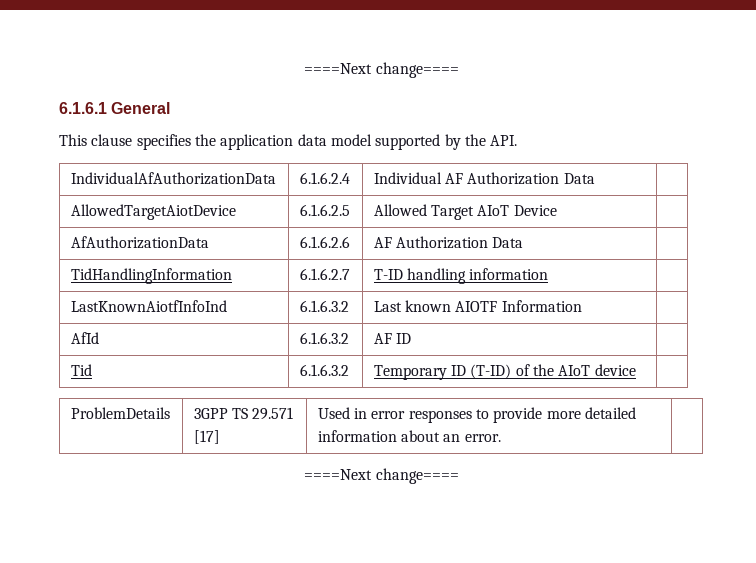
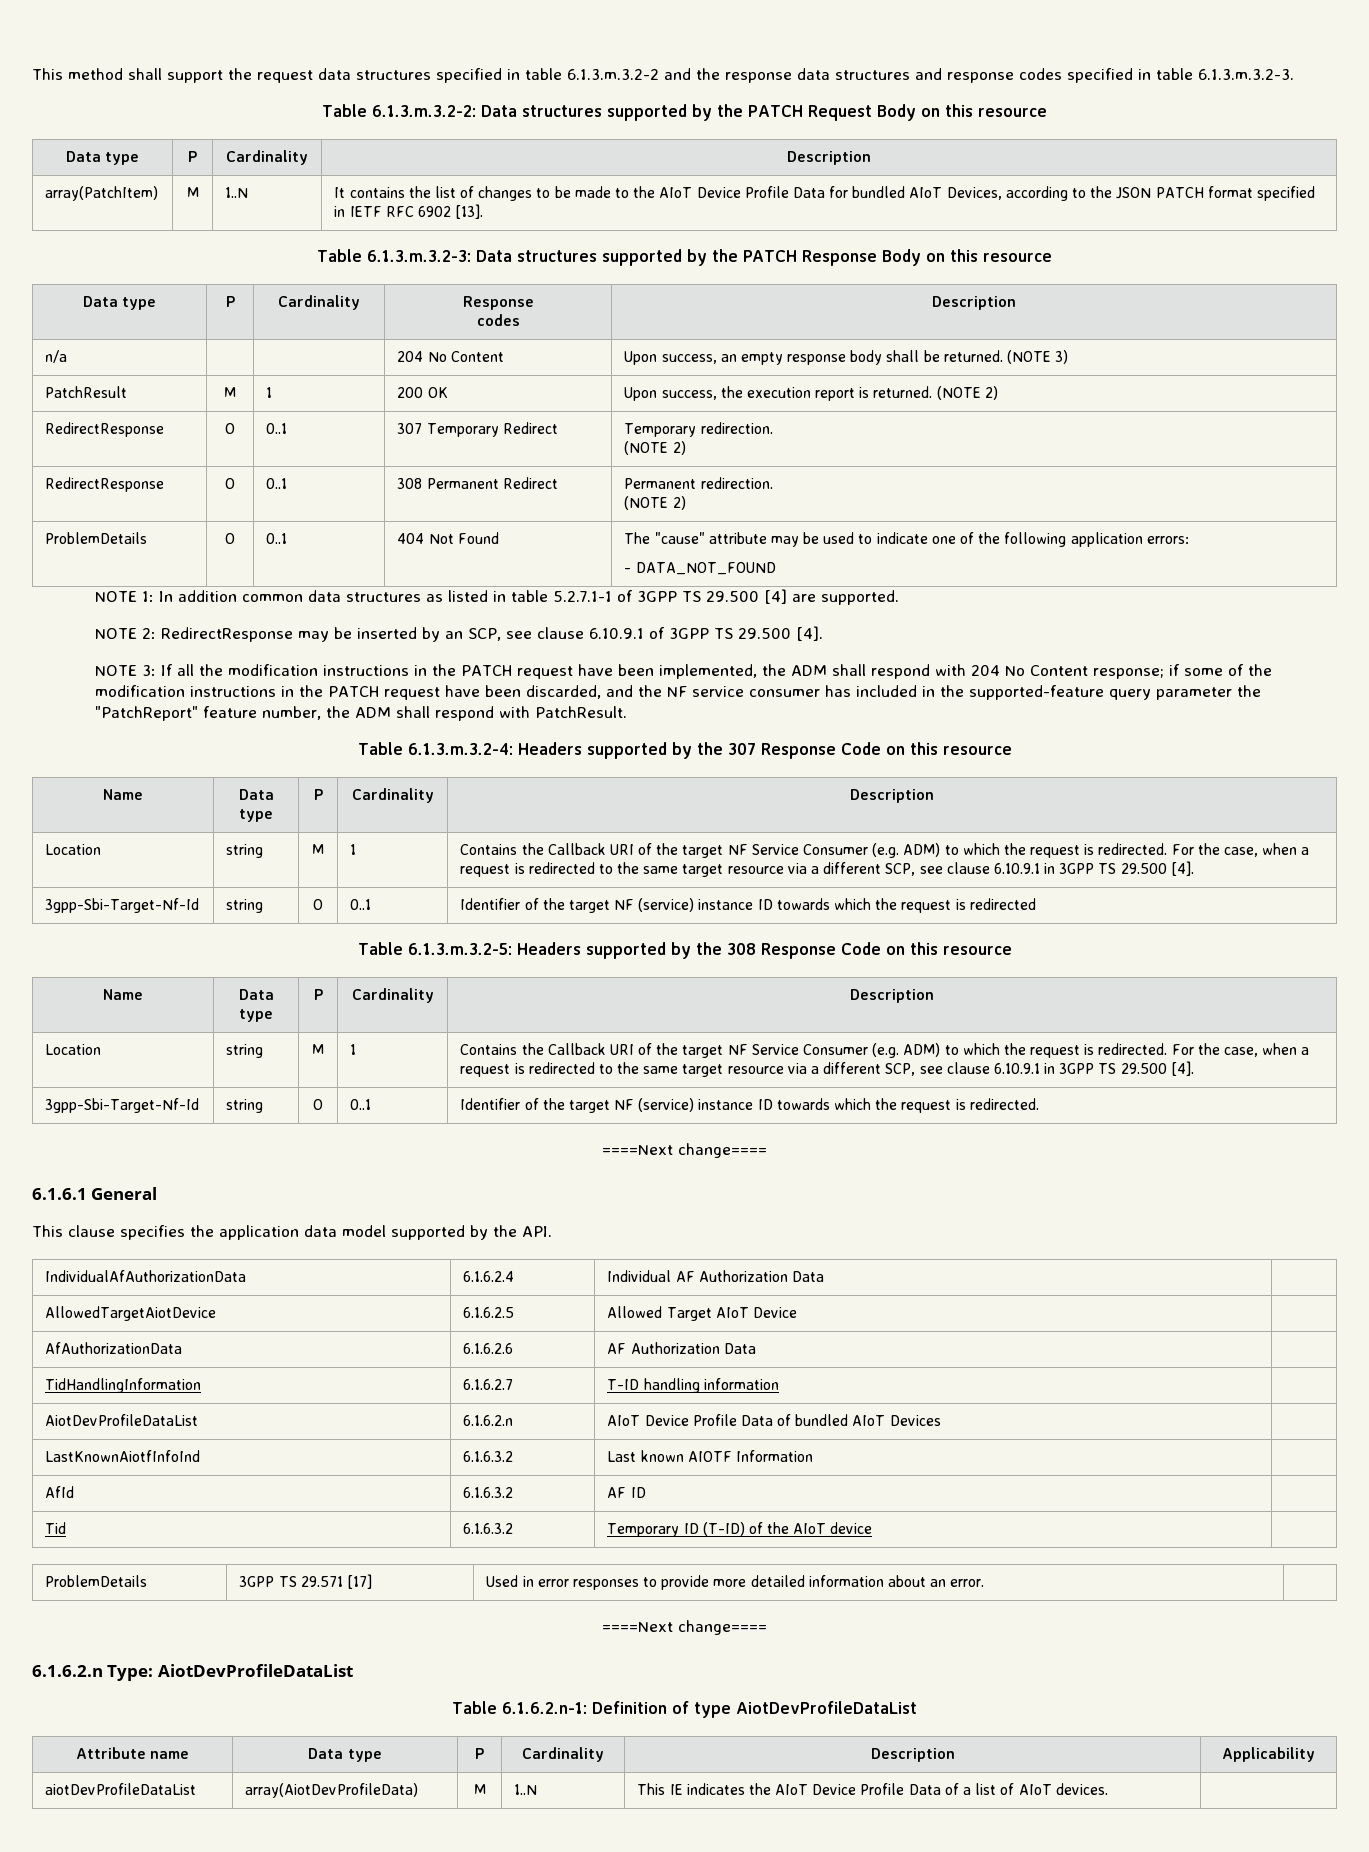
(304, 68) none -> [32,68,1294,83] [322,104,1047,121] [65,151,140,165] [188,151,197,162] [226,150,308,165] [787,151,871,165] [45,186,159,201] [186,187,199,198] [225,187,249,198] [334,186,1315,201] [334,204,484,219] [316,249,1053,266] [82,296,157,310] [225,296,235,307] [278,295,360,310] [462,296,534,310] [476,314,520,326] [932,296,1016,310] [45,350,68,363] [397,351,504,362] [624,350,1069,365] [45,386,128,398] [224,387,236,398] [266,387,273,398] [397,387,448,398] [624,386,998,401] [45,422,165,437] [225,423,235,434] [266,423,288,434] [397,422,558,437] [624,422,773,437] [624,441,686,455] [45,477,165,492] [225,478,235,489] [266,478,288,489] [397,477,558,489] [624,477,773,489] [624,496,686,510] [45,532,148,544] [225,533,235,544] [266,533,288,544] [397,532,499,544] [624,532,1189,547] [624,562,776,575] [94,589,899,605] [94,626,823,642] [94,664,1272,679] [94,685,1261,700] [94,706,627,721] [357,742,1012,759] [103,789,143,800] [238,789,274,800] [239,809,273,822] [313,789,323,800] [351,788,434,803] [850,789,934,803] [45,844,102,855] [226,844,264,858] [312,844,324,855] [350,844,357,855] [460,843,1310,858] [460,861,1194,877] [45,898,200,913] [226,899,264,913] [313,899,323,910] [350,899,372,910] [460,898,1036,913] [357,942,1012,959] [103,989,143,1000] [238,989,274,1000] [239,1009,273,1022] [313,989,323,1000] [351,988,434,1003] [850,989,934,1003] [45,1044,102,1055] [226,1044,264,1058] [312,1044,324,1055] [350,1044,357,1055] [460,1043,1310,1058] [460,1061,1194,1077] [45,1098,200,1113] [226,1099,264,1113] [313,1099,323,1110] [350,1099,372,1110] [460,1098,1039,1113] This method shall support the request data structures specified in table 6.1.3.m.3.2-2 and the response data structures and response codes specified in table 6.1.3.m.3.2-3. // Table 6.1.3.m.3.2-2: Data structures supported by the PATCH Request Body on this resource // Data type | P | Cardinality | Description // array(PatchItem) | M | 1..N | It contains the list of changes to be made to the AIoT Device Profile Data for bundled AIoT Devices, according to the JSON PATCH format specified in IETF RFC 6902 [13]. // Table 6.1.3.m.3.2-3: Data structures supported by the PATCH Response Body on this resource // Data type | P | Cardinality | Response // codes | Description // n/a | | | 204 No Content | Upon success, an empty response body shall be returned. (NOTE 3) // PatchResult | M | 1 | 200 OK | Upon success, the execution report is returned. (NOTE 2) // RedirectResponse | O | 0..1 | 307 Temporary Redirect | Temporary redirection. // (NOTE 2) // RedirectResponse | O | 0..1 | 308 Permanent Redirect | Permanent redirection. // (NOTE 2) // ProblemDetails | O | 0..1 | 404 Not Found | The "cause" attribute may be used to indicate one of the following application errors: // - DATA_NOT_FOUND // NOTE 1: In addition common data structures as listed in table 5.2.7.1-1 of 3GPP TS 29.500 [4] are supported. // NOTE 2: RedirectResponse may be inserted by an SCP, see clause 6.10.9.1 of 3GPP TS 29.500 [4]. // NOTE 3: If all the modification instructions in the PATCH request have been implemented, the ADM shall respond with 204 No Content response; if some of the modification instructions in the PATCH request have been discarded, and the NF service consumer has included in the supported-feature query parameter the "PatchReport" feature number, the ADM shall respond with PatchResult. // Table 6.1.3.m.3.2-4: Headers supported by the 307 Response Code on this resource // Name | Data type | P | Cardinality | Description // Location | string | M | 1 | Contains the Callback URI of the target NF Service Consumer (e.g. ADM) to which the request is redirected. For the case, when a request is redirected to the same target resource via a different SCP, see clause 6.10.9.1 in 3GPP TS 29.500 [4]. // 3gpp-Sbi-Target-Nf-Id | string | O | 0..1 | Identifier of the target NF (service) instance ID towards which the request is redirected // Table 6.1.3.m.3.2-5: Headers supported by the 308 Response Code on this resource // Name | Data type | P | Cardinality | Description // Location | string | M | 1 | Contains the Callback URI of the target NF Service Consumer (e.g. ADM) to which the request is redirected. For the case, when a request is redirected to the same target resource via a different SCP, see clause 6.10.9.1 in 3GPP TS 29.500 [4]. // 3gpp-Sbi-Target-Nf-Id | string | O | 0..1 | Identifier of the target NF (service) instance ID towards which the request is redirected. //
(549, 274) none -> [45,1414,199,1426] [463,1415,514,1426] [607,1414,941,1426] // AiotDevProfileDataList | 6.1.6.2.n | AIoT Device Profile Data of bundled AIoT Devices |
(459, 476) none -> [32,1664,353,1681] [452,1701,917,1718] [75,1747,190,1759] [308,1748,382,1762] [475,1748,484,1759] [522,1747,604,1762] [870,1748,955,1762] [1222,1747,1315,1762] [45,1783,197,1795] [245,1783,419,1798] [473,1784,486,1795] [514,1784,538,1795] [637,1783,1108,1795] // 6.1.6.2.n Type: AiotDevProfileDataList // Table 6.1.6.2.n-1: Definition of type AiotDevProfileDataList // Attribute name | Data type | P | Cardinality | Description | Applicability // aiotDevProfileDataList | array(AiotDevProfileData) | M | 1..N | This IE indicates the AIoT Device Profile Data of a list of AIoT devices. |

